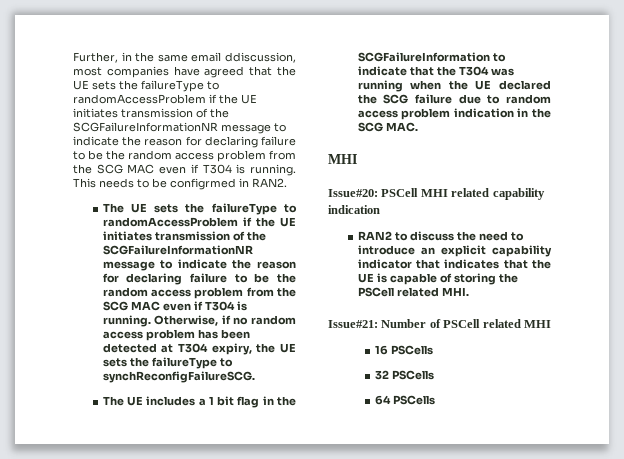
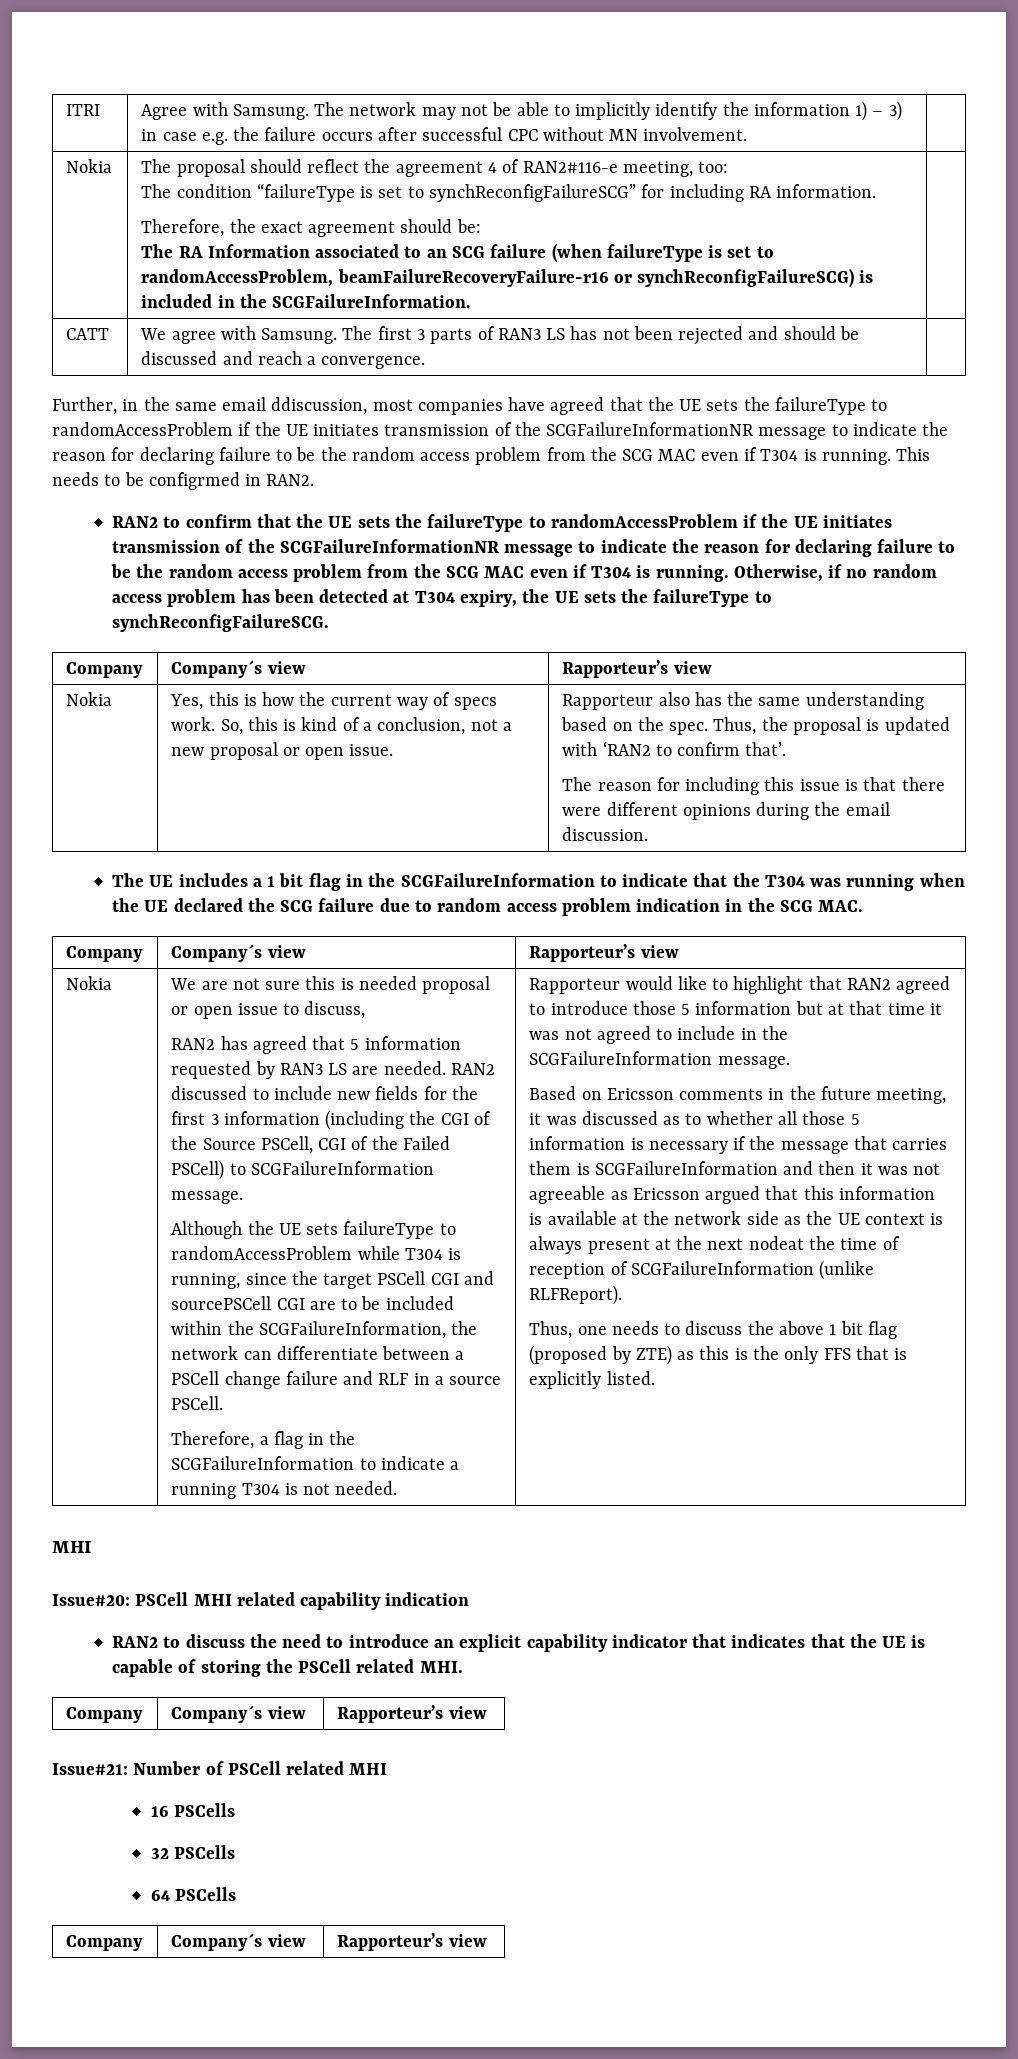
(73, 57) none -> [66,104,101,116] [141,101,902,121] [141,127,748,145] [66,159,113,173] [141,159,729,177] [141,183,877,202] [141,219,481,237] [141,243,774,262] [141,268,874,287] [141,294,472,308] [66,328,110,340] [140,326,859,345] [141,351,426,369] ITRI | Agree with Samsung. The network may not be able to implicitly identify the information 1) – 3) in case e.g. the failure occurs after successful CPC without MN involvement. | // Nokia | The proposal should reflect the agreement 4 of RAN2#116-e meeting, too: // The condition “failureType is set to synchReconfigFailureSCG” for including RA information. // Therefore, the exact agreement should be: // The RA Information associated to an SCG failure (when failureType is set to randomAccessProblem, beamFailureRecoveryFailure-r16 or synchReconfigFailureSCG) is included in the SCGFailureInformation. | // CATT | We agree with Samsung. The first 3 parts of RAN3 LS has not been rejected and should be discussed and reach a convergence. | //
[102,203,124,213] The -> [112,514,324,528] RAN2 to confirm that the
(255, 377) none -> [66,662,144,678] [171,660,306,678] [562,660,712,678] [66,692,113,706] [170,692,497,710] [171,717,512,735] [171,742,394,760] [562,692,924,710] [561,717,950,735] [562,741,787,756] [562,777,945,795] [562,802,890,820] [562,827,649,841] // Company | Company´s view | Rapporteur’s view // Nokia | Yes, this is how the current way of specs work. So, this is kind of a conclusion, not a new proposal or open issue. | Rapporteur also has the same understanding based on the spec. Thus, the proposal is updated with ‘RAN2 to confirm that’. // The reason for including this issue is that there were different opinions during the email discussion.
(418, 127) none -> [66,946,144,962] [171,944,306,962] [529,944,679,962] [66,976,113,990] [170,976,491,994] [171,1001,366,1019] [171,1036,461,1054] [171,1061,495,1079] [171,1086,478,1100] [171,1110,491,1130] [171,1136,450,1154] [171,1160,434,1180] [171,1191,244,1204] [171,1221,456,1239] [171,1246,462,1260] [171,1271,494,1289] [171,1296,454,1310] [171,1321,478,1339] [171,1346,465,1360] [171,1371,502,1389] [171,1396,224,1410] [171,1431,356,1449] [171,1456,460,1470] [171,1481,398,1499] [529,976,951,994] [529,1001,942,1015] [529,1026,788,1044] [529,1051,790,1069] [529,1086,947,1104] [529,1111,860,1125] [529,1136,948,1154] [529,1161,941,1175] [529,1186,935,1204] [529,1211,944,1225] [529,1236,900,1254] [529,1260,875,1280] [529,1285,623,1305] [529,1321,897,1339] [529,1345,908,1365] [529,1371,655,1389] // Company | Company´s view | Rapporteur’s view // Nokia | We are not sure this is needed proposal or open issue to discuss, // RAN2 has agreed that 5 information requested by RAN3 LS are needed. RAN2 discussed to include new fields for the first 3 information (including the CGI of the Source PSCell, CGI of the Failed PSCell) to SCGFailureInformation message. // Although the UE sets failureType to randomAccessProblem while T304 is running, since the target PSCell CGI and sourcePSCell CGI are to be included within the SCGFailureInformation, the network can differentiate between a PSCell change failure and RLF in a source PSCell. // Therefore, a flag in the SCGFailureInformation to indicate a running T304 is not needed. | Rapporteur would like to highlight that RAN2 agreed to introduce those 5 information but at that time it was not agreed to include in the SCGFailureInformation message. // Based on Ericsson comments in the future meeting, it was discussed as to whether all those 5 information is necessary if the message that carries them is SCGFailureInformation and then it was not agreeable as Ericsson argued that this information is available at the network side as the UE context is always present at the next nodeat the time of reception of SCGFailureInformation (unlike RLFReport). // Thus, one needs to discuss the above 1 bit flag (proposed by ZTE) as this is the only FFS that is explicitly listed.
(469, 291) none -> [66,1707,144,1723] [171,1705,306,1723] [337,1705,487,1723] // Company | Company´s view | Rapporteur’s view
(436, 400) none -> [66,1935,144,1951] [171,1933,306,1951] [337,1933,487,1951] // Company | Company´s view | Rapporteur’s view

